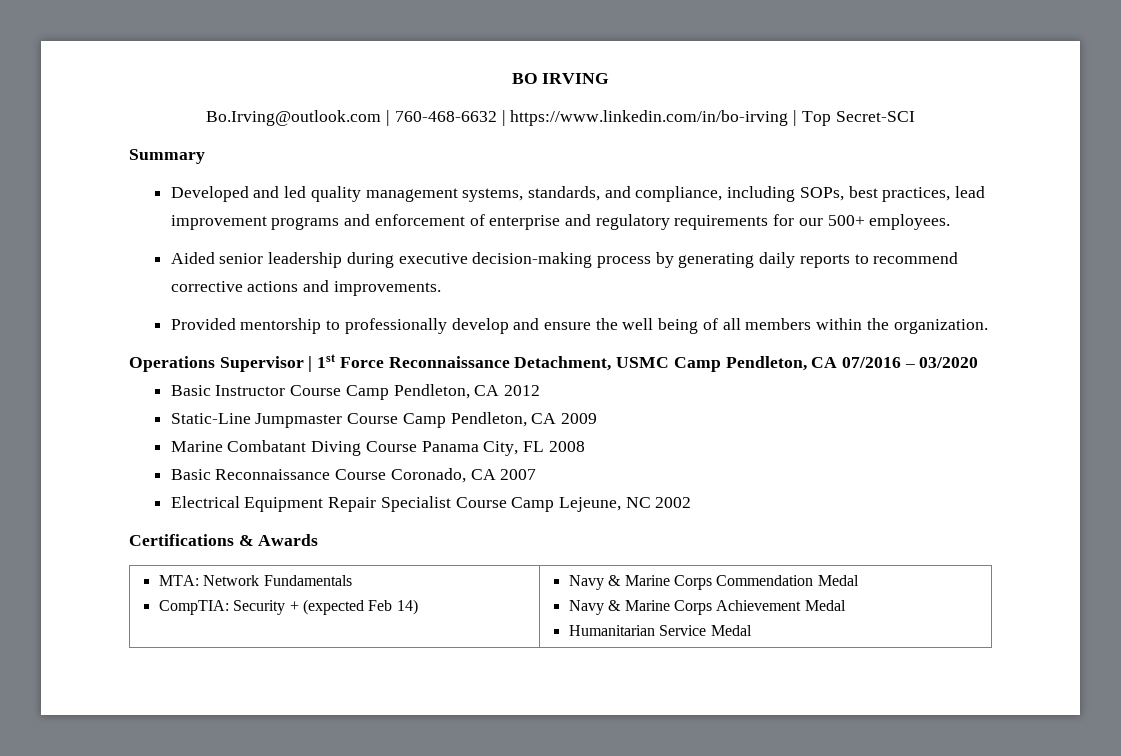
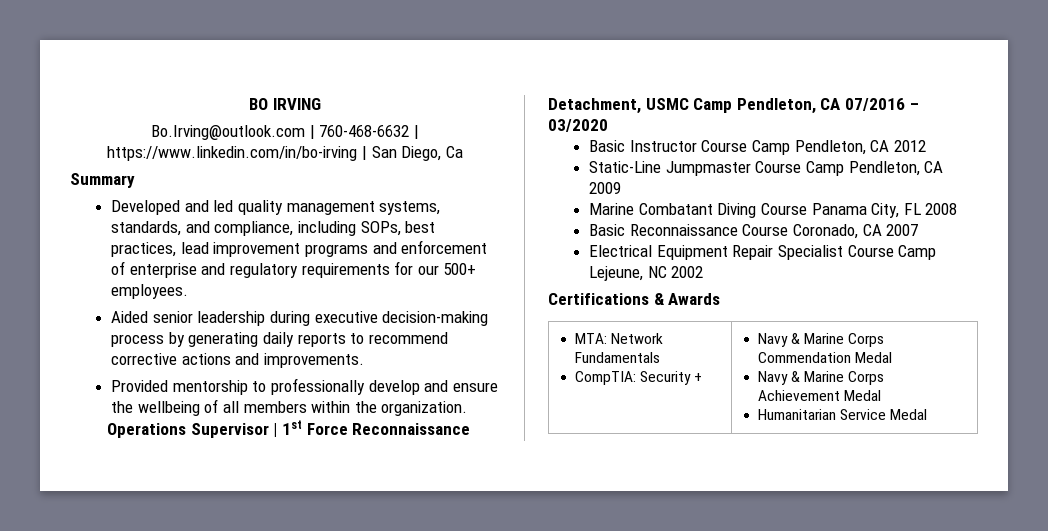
[801,111,915,126] Top Secret-SCI -> [371,146,463,161] San Diego, Ca
[622,318,699,334] well being -> [137,401,200,416] wellbeing
[302,599,418,615] (expected Feb 14) -> (703, 377) none

